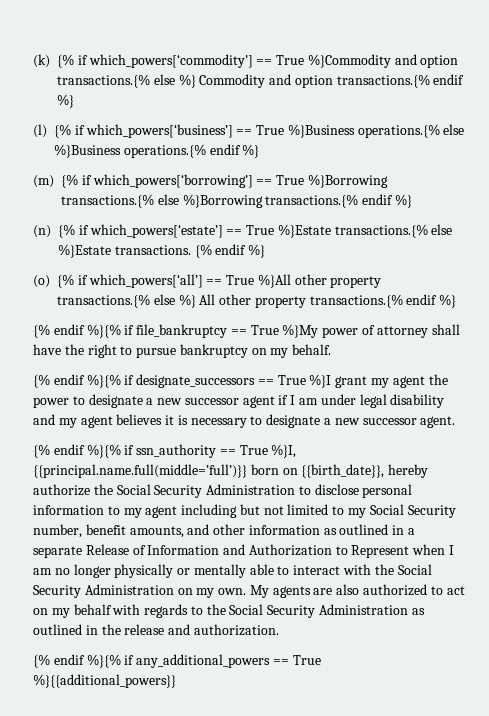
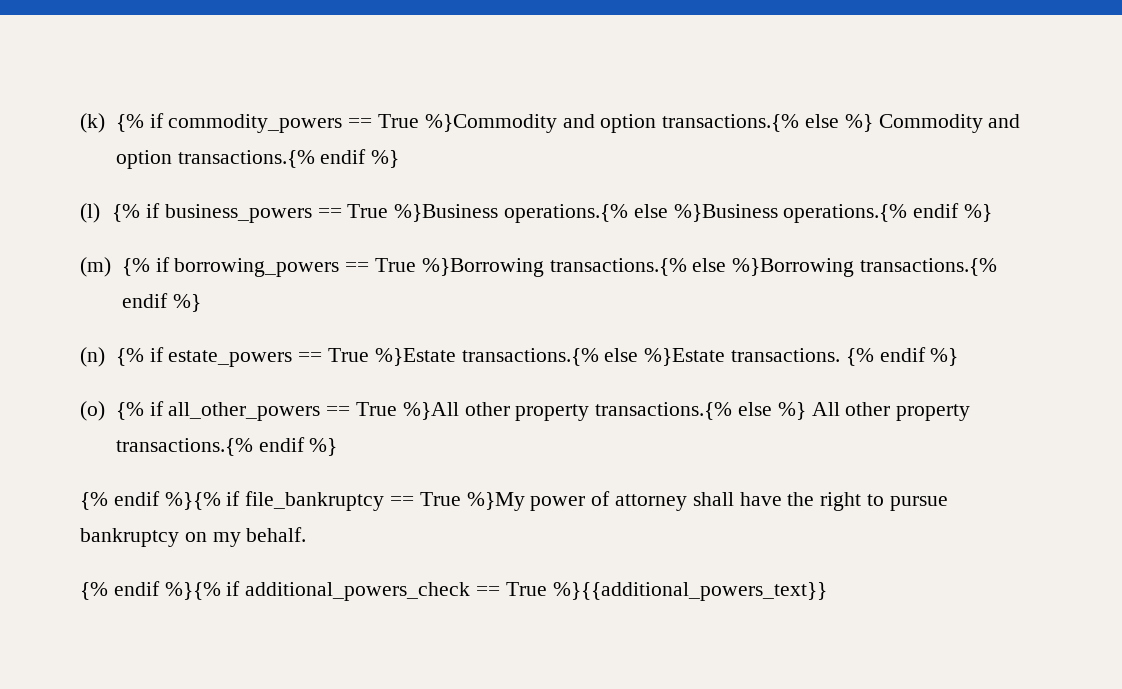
[88,54,253,68] which_powers[‘commodity’] -> [168,114,343,133] commodity_powers
[85,124,233,138] which_powers[‘business’] -> [164,204,312,223] business_powers
[92,174,253,188] which_powers[‘borrowing’] -> [174,258,340,277] borrowing_powers
[89,224,223,238] which_powers[‘estate’] -> [168,350,293,367] estate_powers
[88,274,203,288] which_powers[‘all’] -> [168,402,321,421] all_other_powers
[136,374,448,388] [33,394,445,408] [33,414,456,428] [33,444,297,458] [33,464,429,478] [33,484,413,498] [33,504,456,518] [33,524,416,538] [33,544,455,558] [33,564,432,578] [33,584,465,598] [33,604,425,618] [33,624,279,636] [33,654,321,668] [33,674,176,688] designate_successors == True %}I grant my agent the power to designate a new successor agent if I am under legal disability and my agent believes it is necessary to designate a new successor agent. // {% endif %}{% if ssn_authority == True %}I, {{principal.name.full(middle=’full’)}} born on {{birth_date}}, hereby authorize the Social Security Administration to disclose personal information to my agent including but not limited to my Social Security number, benefit amounts, and other information as outlined in a separate Release of Information and Authorization to Represent when I am no longer physically or mentally able to interact with the Social Security Administration on my own. My agents are also authorized to act on my behalf with regards to the Social Security Administration as outlined in the release and authorization. // {% endif %}{% if any_additional_powers == True %}{{additional_powers}} -> [245,582,827,601] additional_powers_check == True %}{{additional_powers_text}}

